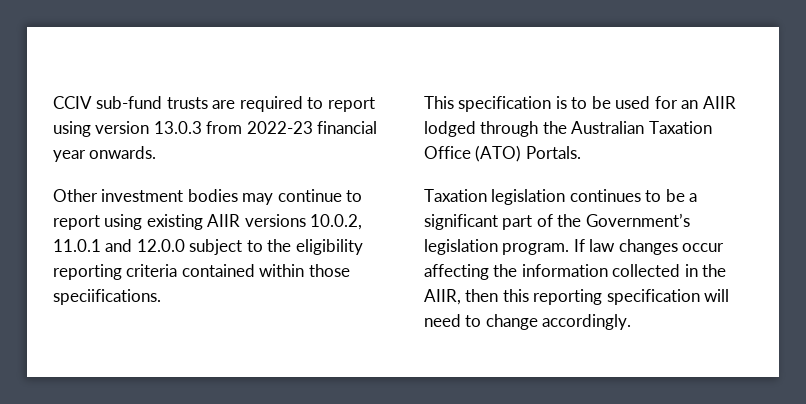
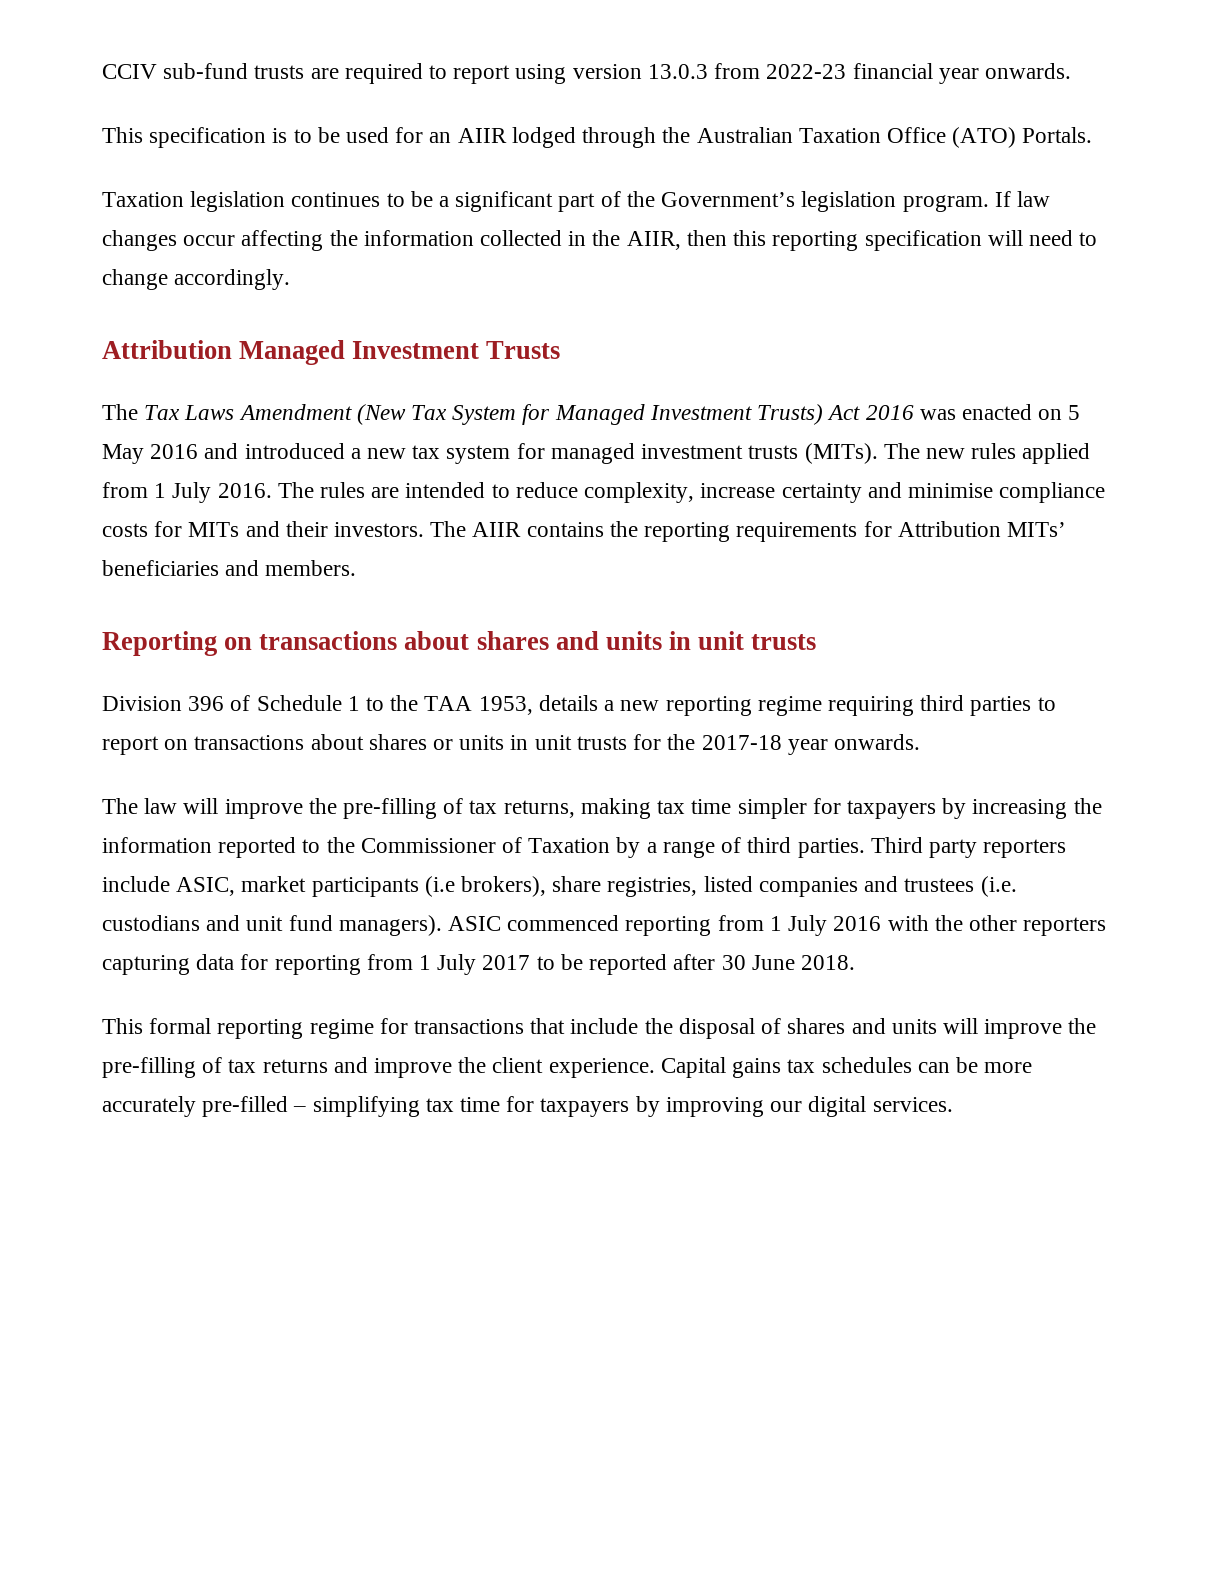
[53,189,363,205] [53,214,363,230] [53,239,363,255] [53,264,350,280] [53,289,161,305] // Other investment bodies may continue to report using existing AIIR versions 10.0.2, 11.0.1 and 12.0.0 subject to the eligibility reporting criteria contained within those speciifications. -> (1071, 71) none
(632, 322) none -> [102,340,561,365] [102,404,1081,425] [102,443,1091,464] [102,482,1106,503] [102,521,1066,542] [102,560,357,576] [102,631,817,656] [102,695,1056,716] [102,734,920,755] [102,798,1102,819] [102,837,1067,858] [102,876,1017,897] [102,915,1107,936] [102,954,855,975] [102,1018,1097,1039] [102,1057,1033,1078] [102,1096,953,1117] // Attribution Managed Investment Trusts // The Tax Laws Amendment (New Tax System for Managed Investment Trusts) Act 2016 was enacted on 5 May 2016 and introduced a new tax system for managed investment trusts (MITs). The new rules applied from 1 July 2016. The rules are intended to reduce complexity, increase certainty and minimise compliance costs for MITs and their investors. The AIIR contains the reporting requirements for Attribution MITs’ beneficiaries and members. // Reporting on transactions about shares and units in unit trusts // Division 396 of Schedule 1 to the TAA 1953, details a new reporting regime requiring third parties to report on transactions about shares or units in unit trusts for the 2017-18 year onwards. // The law will improve the pre-filling of tax returns, making tax time simpler for taxpayers by increasing the information reported to the Commissioner of Taxation by a range of third parties. Third party reporters include ASIC, market participants (i.e brokers), share registries, listed companies and trustees (i.e. custodians and unit fund managers). ASIC commenced reporting from 1 July 2016 with the other reporters capturing data for reporting from 1 July 2017 to be reported after 30 June 2018. // This formal reporting regime for transactions that include the disposal of shares and units will improve the pre-filling of tax returns and improve the client experience. Capital gains tax schedules can be more accurately pre-filled – simplifying tax time for taxpayers by improving our digital services.

